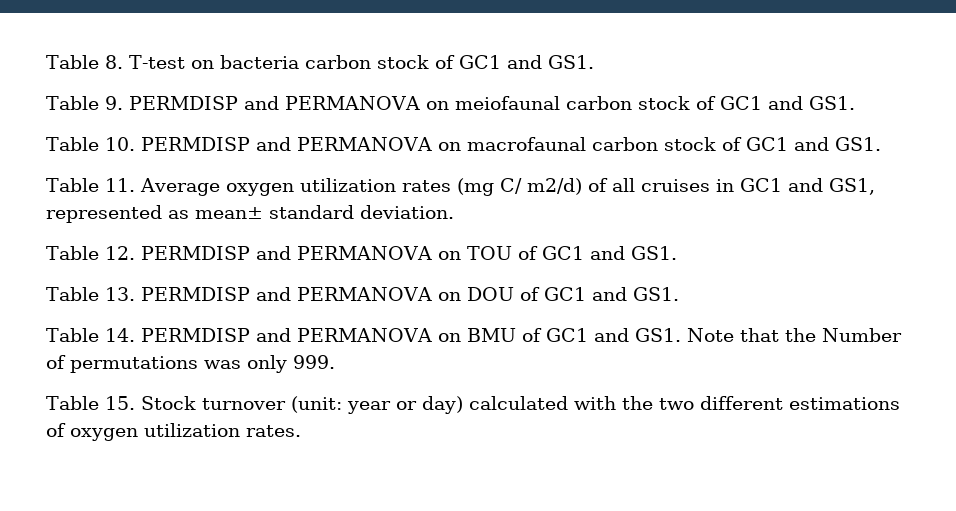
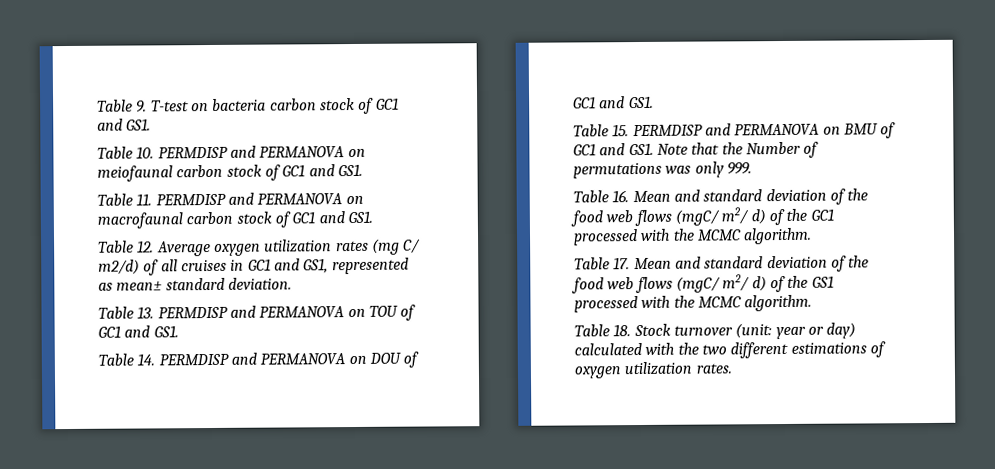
[46,55,123,69] Table 8. -> [97,99,148,113] Table 9.
[104,96,123,110] 9. -> [136,146,155,159] 10.
[104,137,135,151] 10. -> [136,193,153,206] 11.
[104,178,135,192] 11. -> [137,240,155,253] 12.
[104,246,135,260] 12. -> [137,306,155,319] 13.
[104,287,135,301] 13. -> [137,353,156,366] 14.
[104,328,135,342] 14. -> [612,124,630,137] 15.
[104,396,135,410] 15. -> [612,188,869,205] [570,207,834,227] [573,227,813,246] [574,255,870,272] [571,274,834,294] [574,294,813,313] [574,324,632,337] 16. Mean and standard deviation of the food web flows (mgC/ m2/ d) of the GC1 processed with the MCMC algorithm. // Table 17. Mean and standard deviation of the food web flows (mgC/ m2/ d) of the GS1 processed with the MCMC algorithm. // Table 18.

